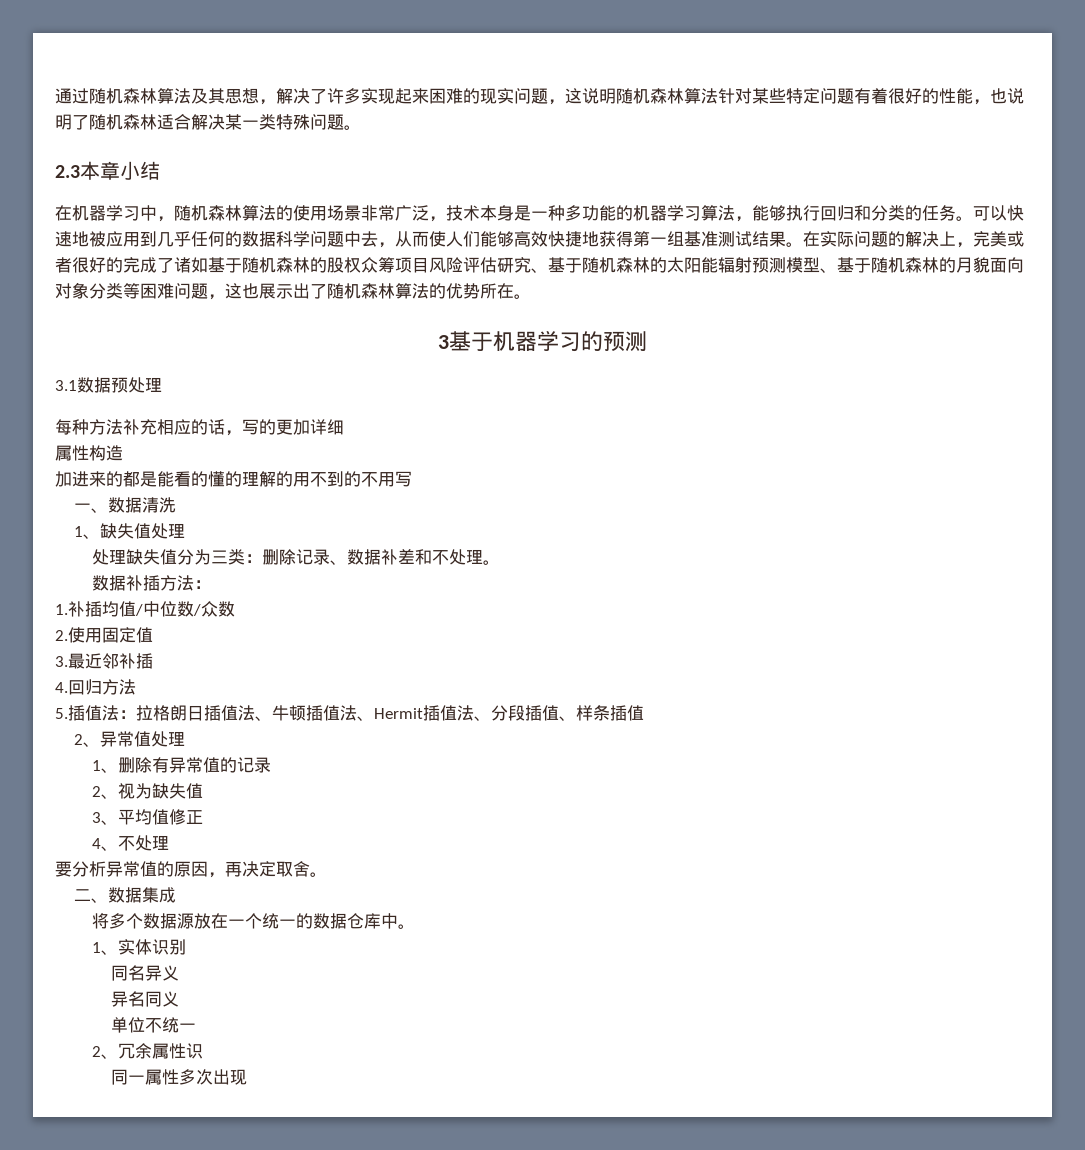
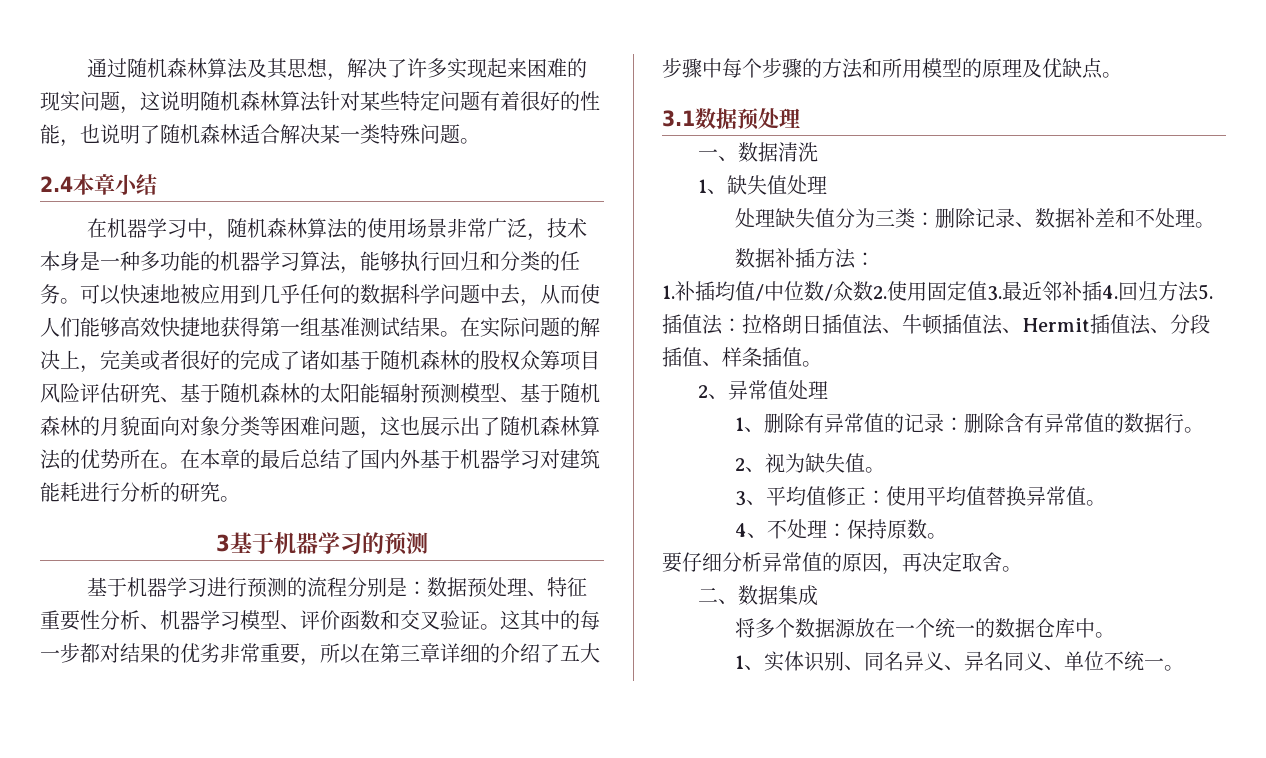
[55,165,80,178] 2.3 -> [40,176,73,192] 2.4
(531, 296) none -> [180,449,600,469] [40,482,240,502] 在本章的最后总结了国内外基于机器学习对建筑能耗进行分析的研究。
[55,377,162,393] [55,419,344,436] [55,445,123,461] [55,471,412,487] 3.1数据预处理 // 每种方法补充相应的话，写的更加详细 // 属性构造 // 加进来的都是能看的懂的理解的用不到的不用写 -> [86,577,587,598] [40,610,600,631] [40,643,600,666] [662,58,1122,79] [662,108,800,130] 基于机器学习进行预测的流程分别是：数据预处理、特征重要性分析、机器学习模型、评价函数和交叉验证。这其中的每一步都对结果的优劣非常重要，所以在第三章详细的介绍了五大步骤中每个步骤的方法和所用模型的原理及优缺点。 // 3.1数据预处理
(235, 609) // -> (873, 291) none
(153, 635) // -> (987, 291) none
(153, 661) // -> (1102, 291) none
(136, 687) // -> (1199, 291) none
(644, 713) none -> [802,361,822,367] 。
(272, 765) none -> [943,413,1204,433] ：删除含有异常值的数据行。
(204, 791) none -> [864,467,885,473] 。
(204, 817) none -> [865,486,1106,506] ：使用平均值替换异常值。
[55,861,72,877] // 要 -> [826,519,947,539] [662,552,722,573] ：保持原数。 // 要仔细
(187, 947) // -> [843,665,864,670] 、
(180, 973) // -> [943,665,964,670] 、
(180, 999) // -> [1043,665,1064,670] 、
[92,1043,204,1059] [111,1069,248,1085] // 2、冗余属性识 // 同一属性多次出现 -> [1163,665,1184,671] 。

